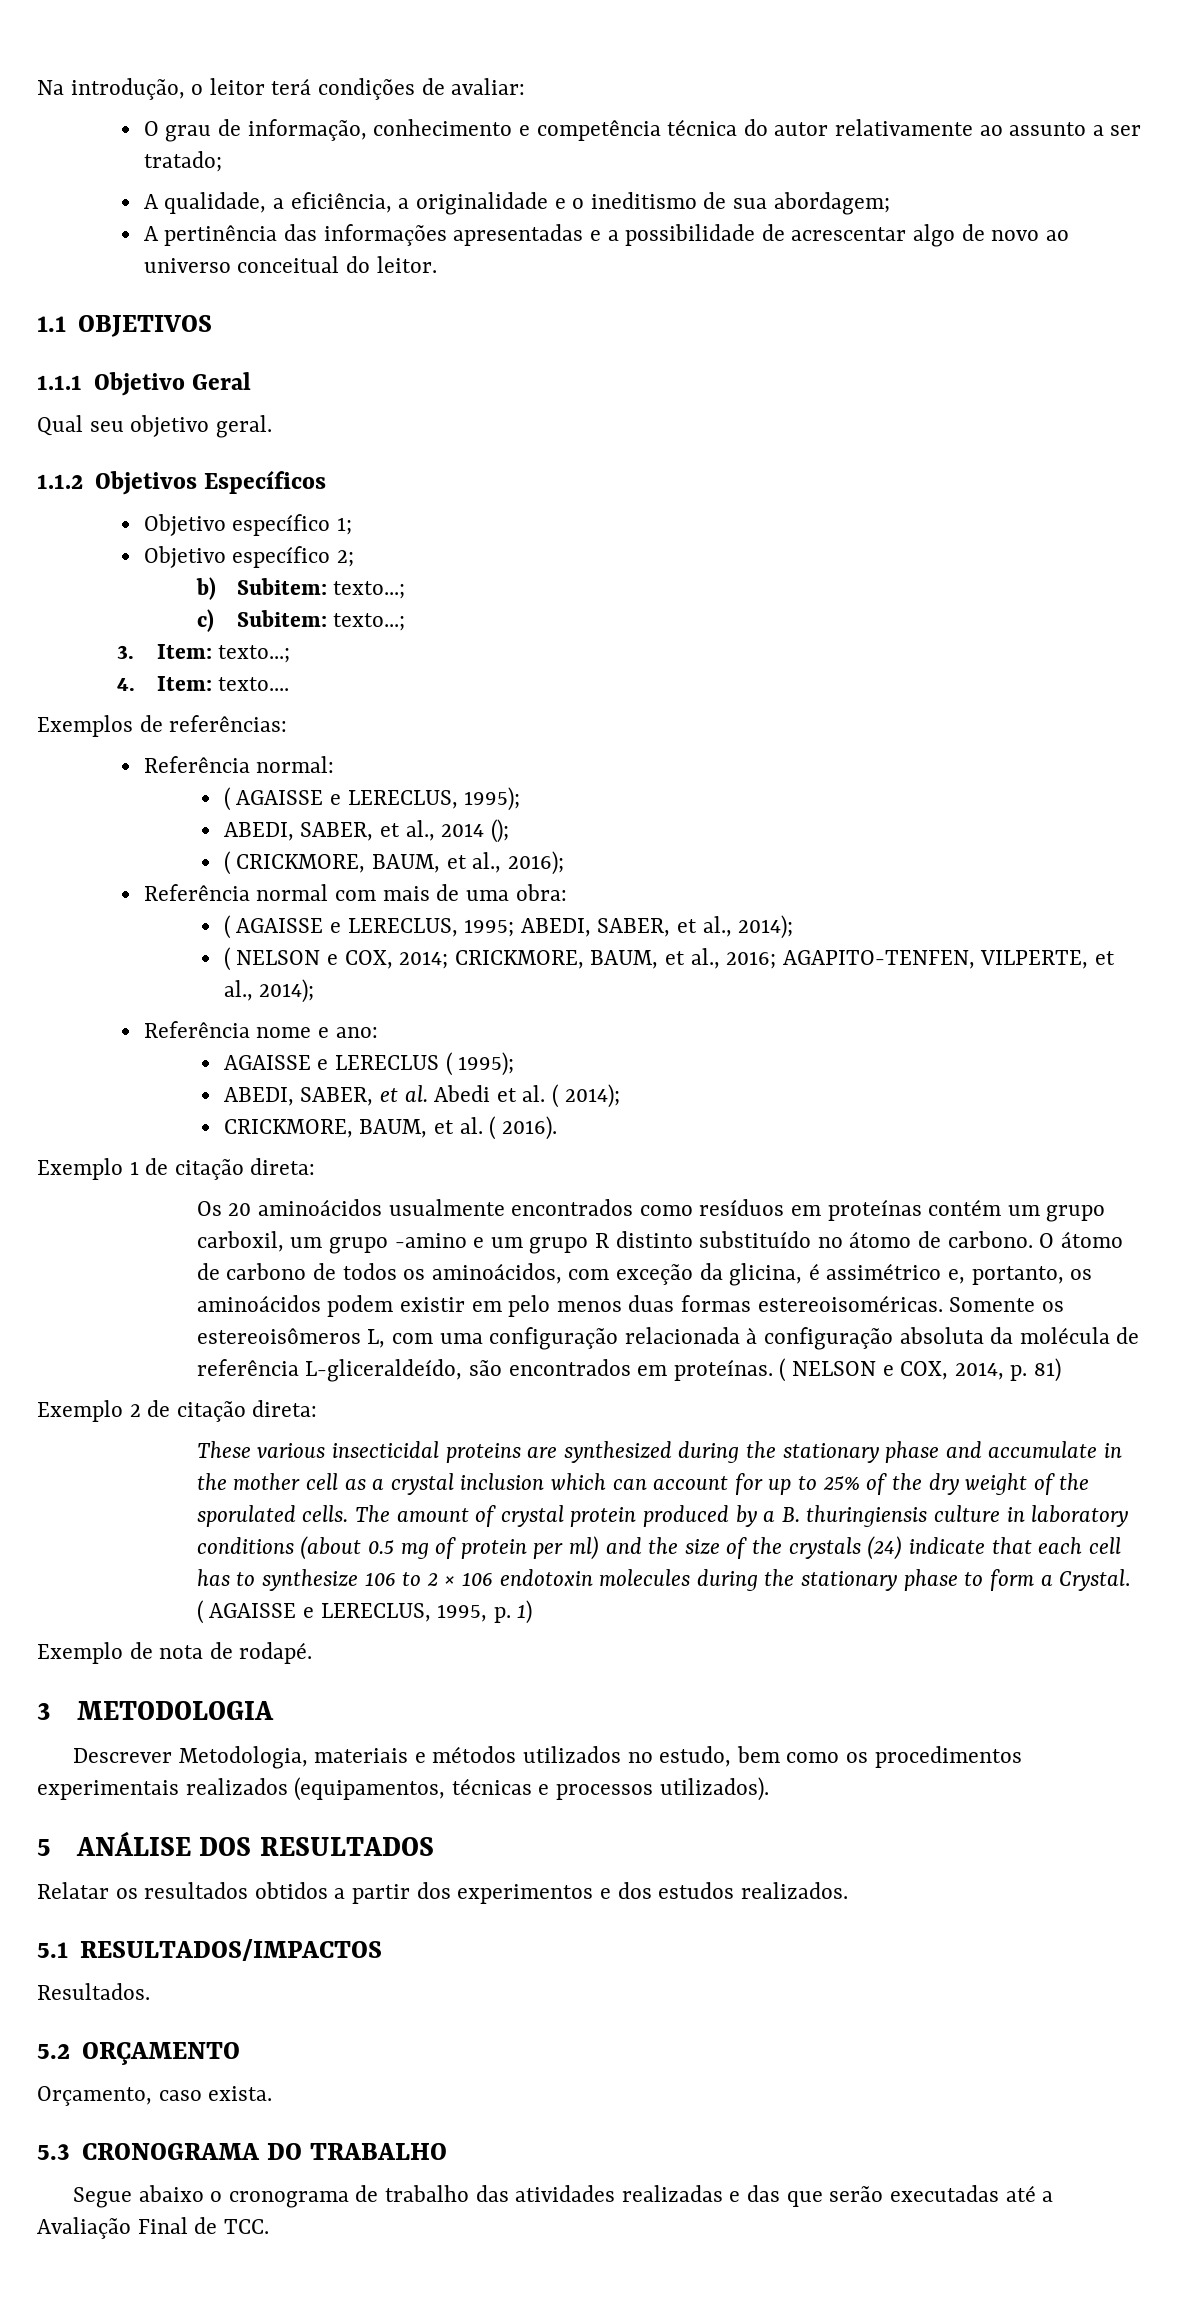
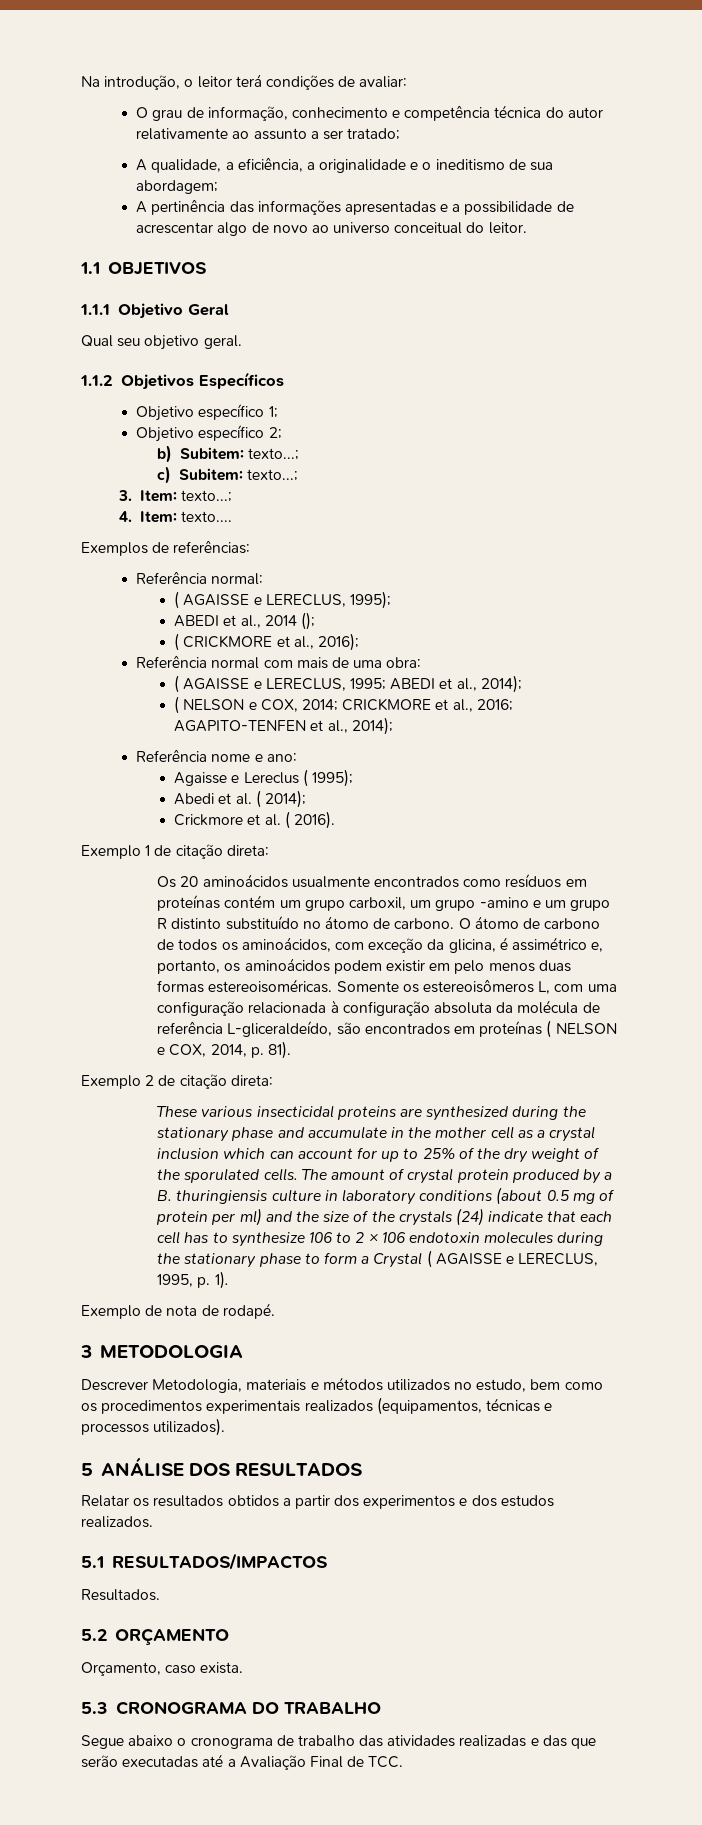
[223,822,374,841] ABEDI, SABER, -> [174,615,220,627] ABEDI
[236,854,440,873] CRICKMORE, BAUM, -> [183,635,273,648] CRICKMORE
[520,918,671,937] ABEDI, SABER, -> [390,678,436,690] ABEDI
[454,950,659,969] CRICKMORE, BAUM, -> [342,698,432,711] CRICKMORE
[782,950,1089,969] AGAPITO-TENFEN, VILPERTE, -> [174,720,307,732] AGAPITO-TENFEN
[223,1055,439,1070] AGAISSE e LERECLUS -> [174,772,299,786] Agaisse e Lereclus
[223,1085,428,1106] ABEDI, SABER, et al. -> (354, 778) none
[223,1119,428,1138] CRICKMORE, BAUM, -> [174,814,244,826] Crickmore
[673,1359,773,1381] proteínas. -> [479,1021,543,1037] proteínas
[1034,1358,1062,1382] 81) -> [267,1041,291,1059] 81).
[1059,1569,1131,1591] Crystal. -> [373,1252,423,1268] Crystal
[517,1600,533,1624] 1) -> [214,1271,229,1289] 1).

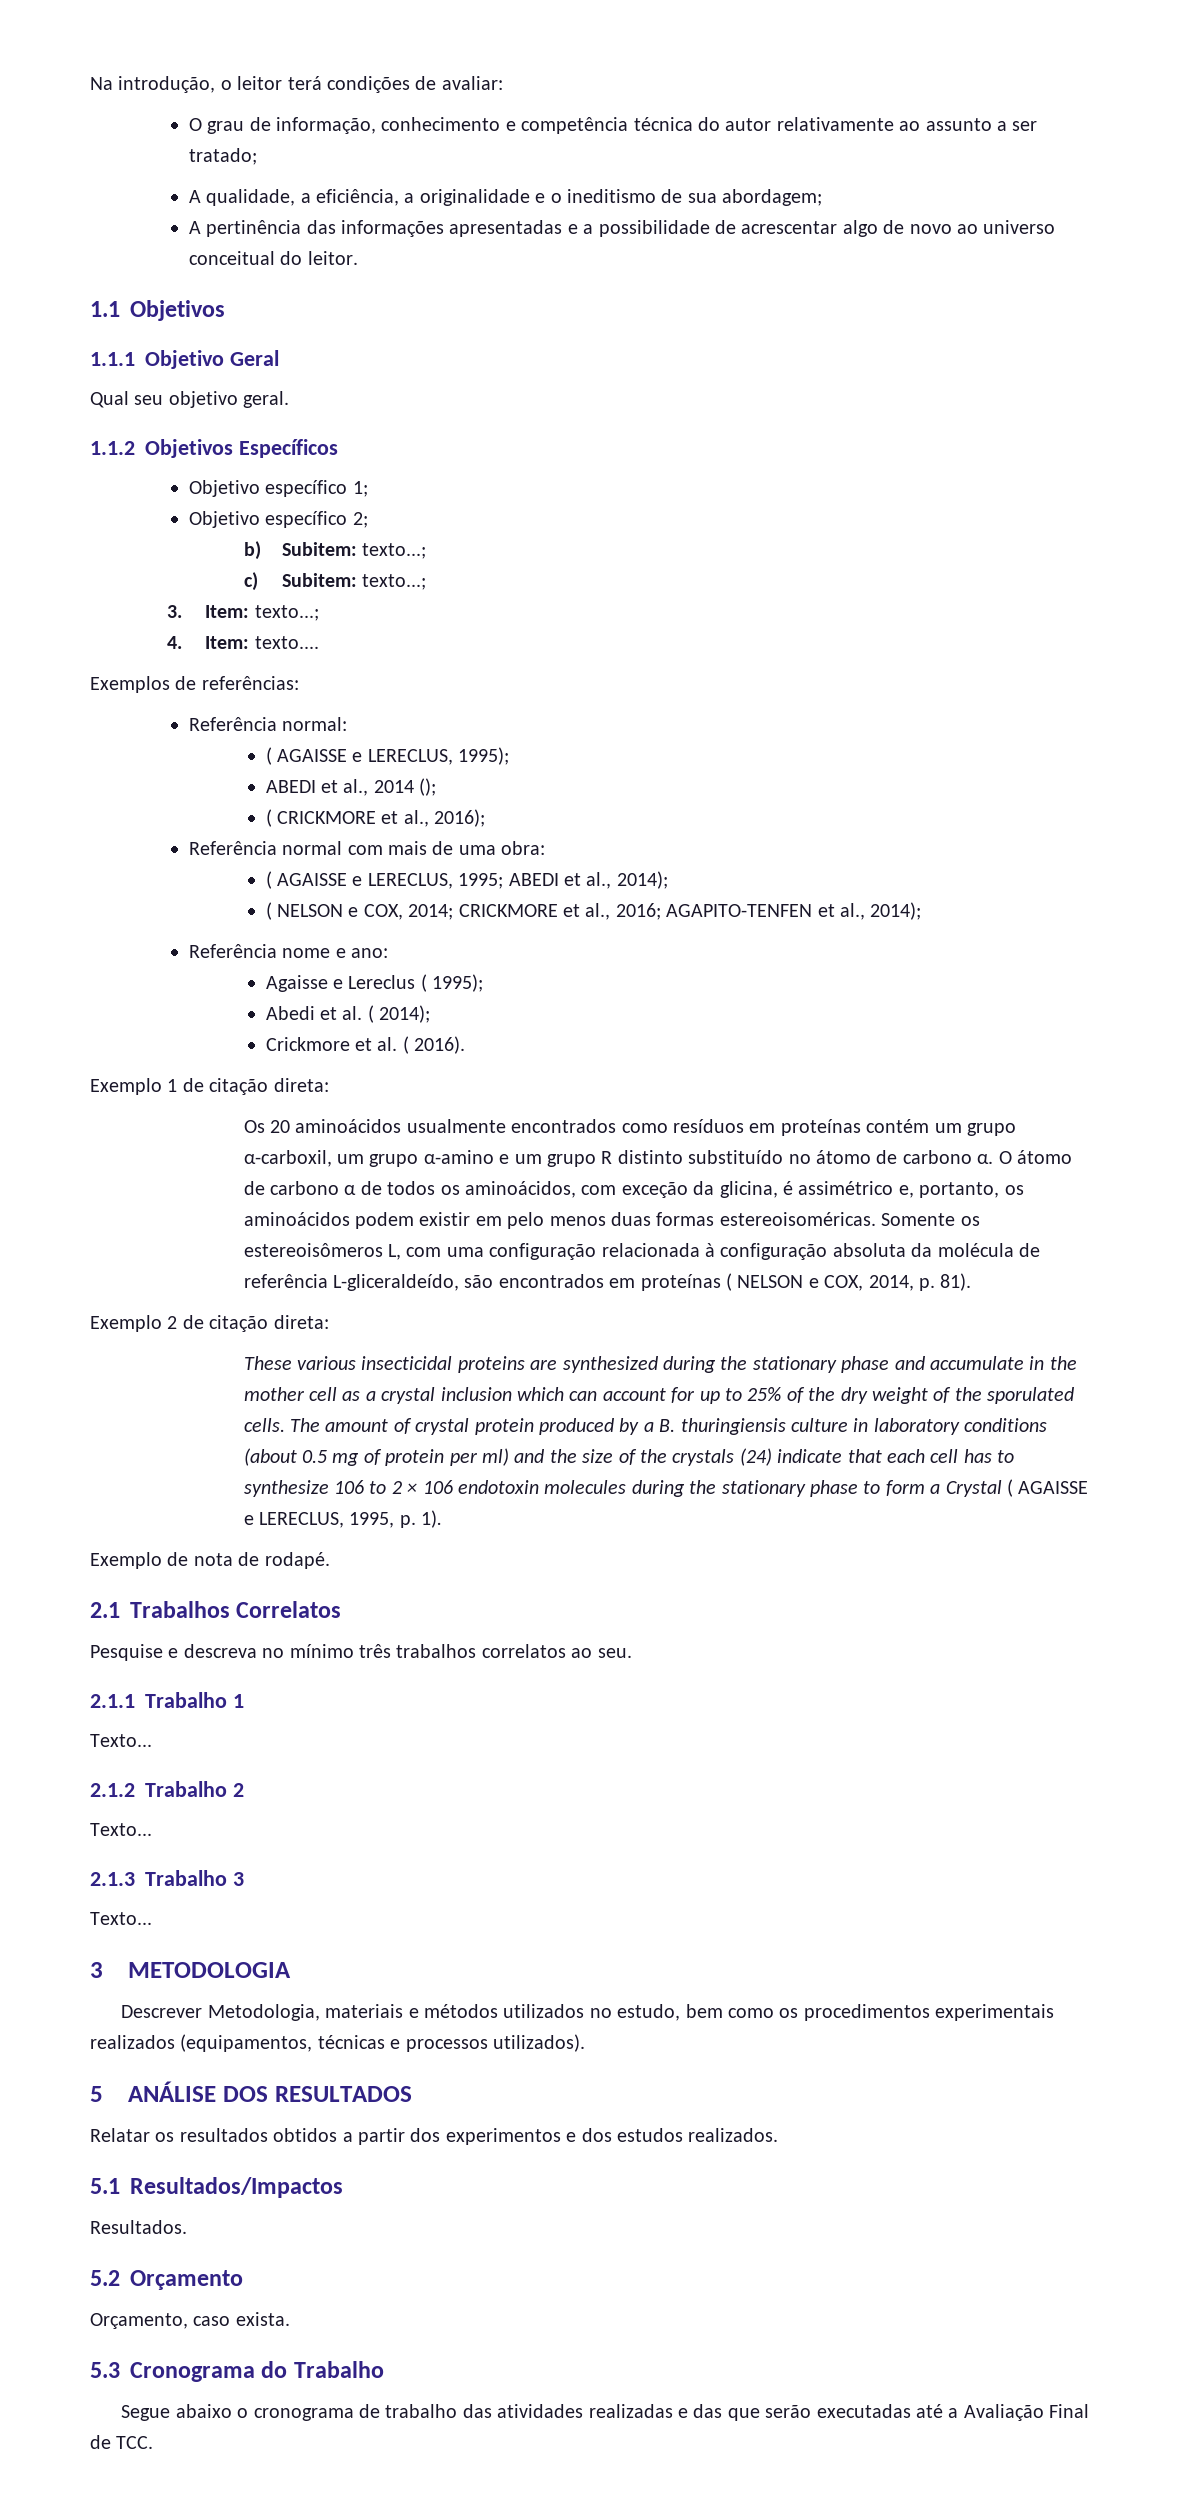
[107,262,207,275] OBJETIVOS -> [130,300,225,321] Objetivos
[348,897,529,911] carboxil, um grupo -amino -> [243,1150,494,1167] α-carboxil, um grupo α-amino
[394,918,455,929] carbono. -> [902,1150,994,1164] carbono α.
(601, 923) none -> [344,1185,357,1195] α
(275, 1311) none -> [90,1601,342,1618] [90,1644,632,1661] [90,1692,244,1708] [90,1734,152,1747] [90,1781,244,1797] [90,1823,152,1836] [90,1870,244,1886] [90,1912,152,1925] // 2.1 Trabalhos Correlatos // Pesquise e descreva no mínimo três trabalhos correlatos ao seu. // 2.1.1 Trabalho 1 // Texto... // 2.1.2 Trabalho 2 // Texto... // 2.1.3 Trabalho 3 // Texto...
[111,1553,328,1570] RESULTADOS/IMPACTOS -> [130,2177,343,2198] Resultados/Impactos
[114,1628,229,1645] ORÇAMENTO -> [130,2270,243,2290] Orçamento
[115,1701,381,1715] CRONOGRAMA DO TRABALHO -> [130,2361,384,2382] Cronograma do Trabalho

